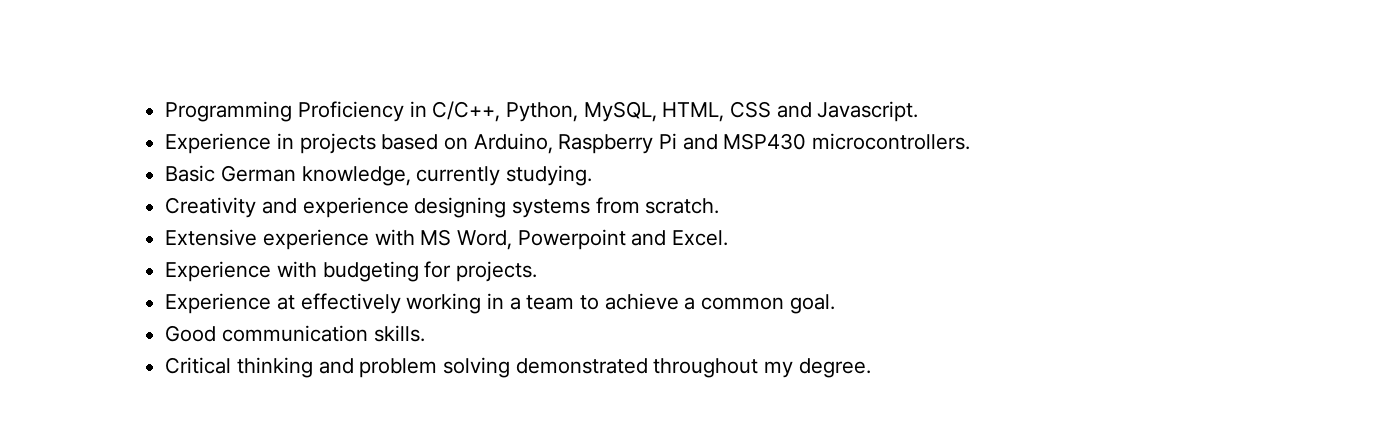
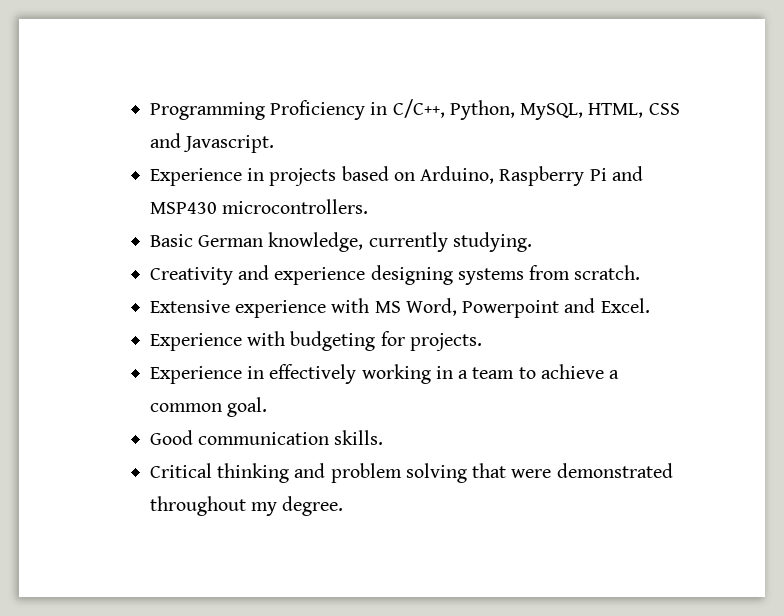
[277,295,296,310] at -> [247,366,265,379] in
(511, 367) none -> [472,463,552,478] that were

